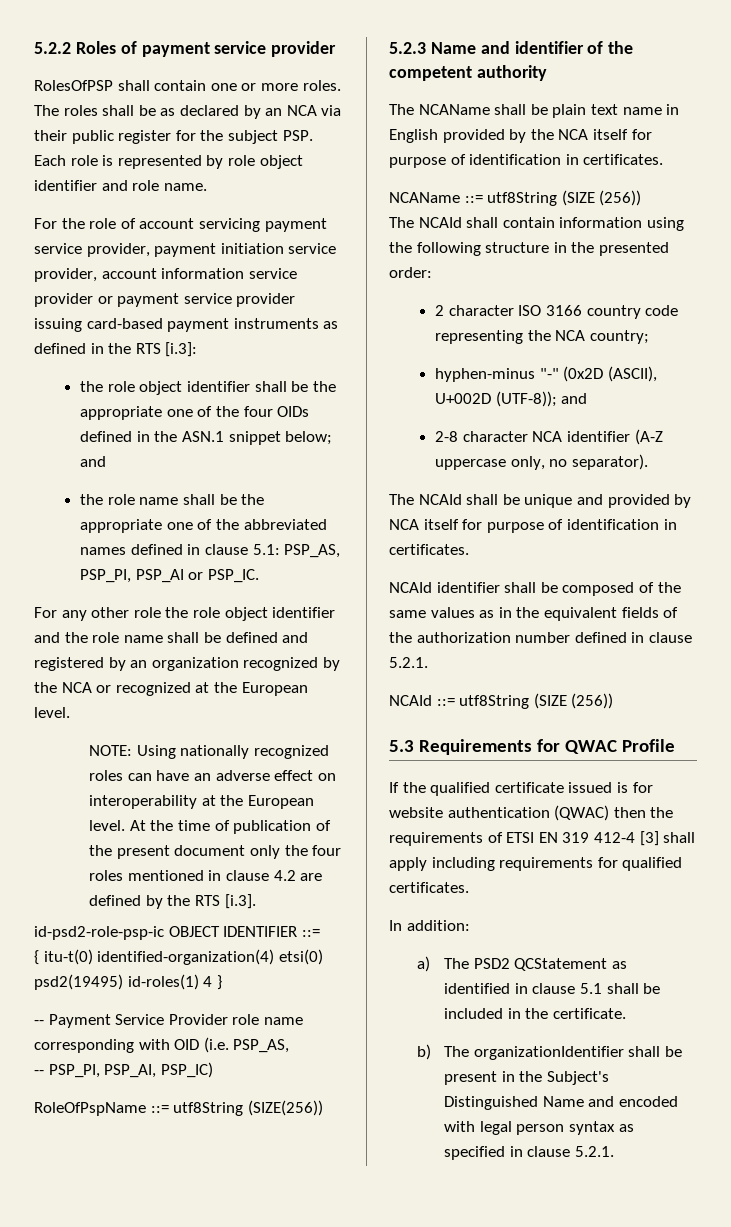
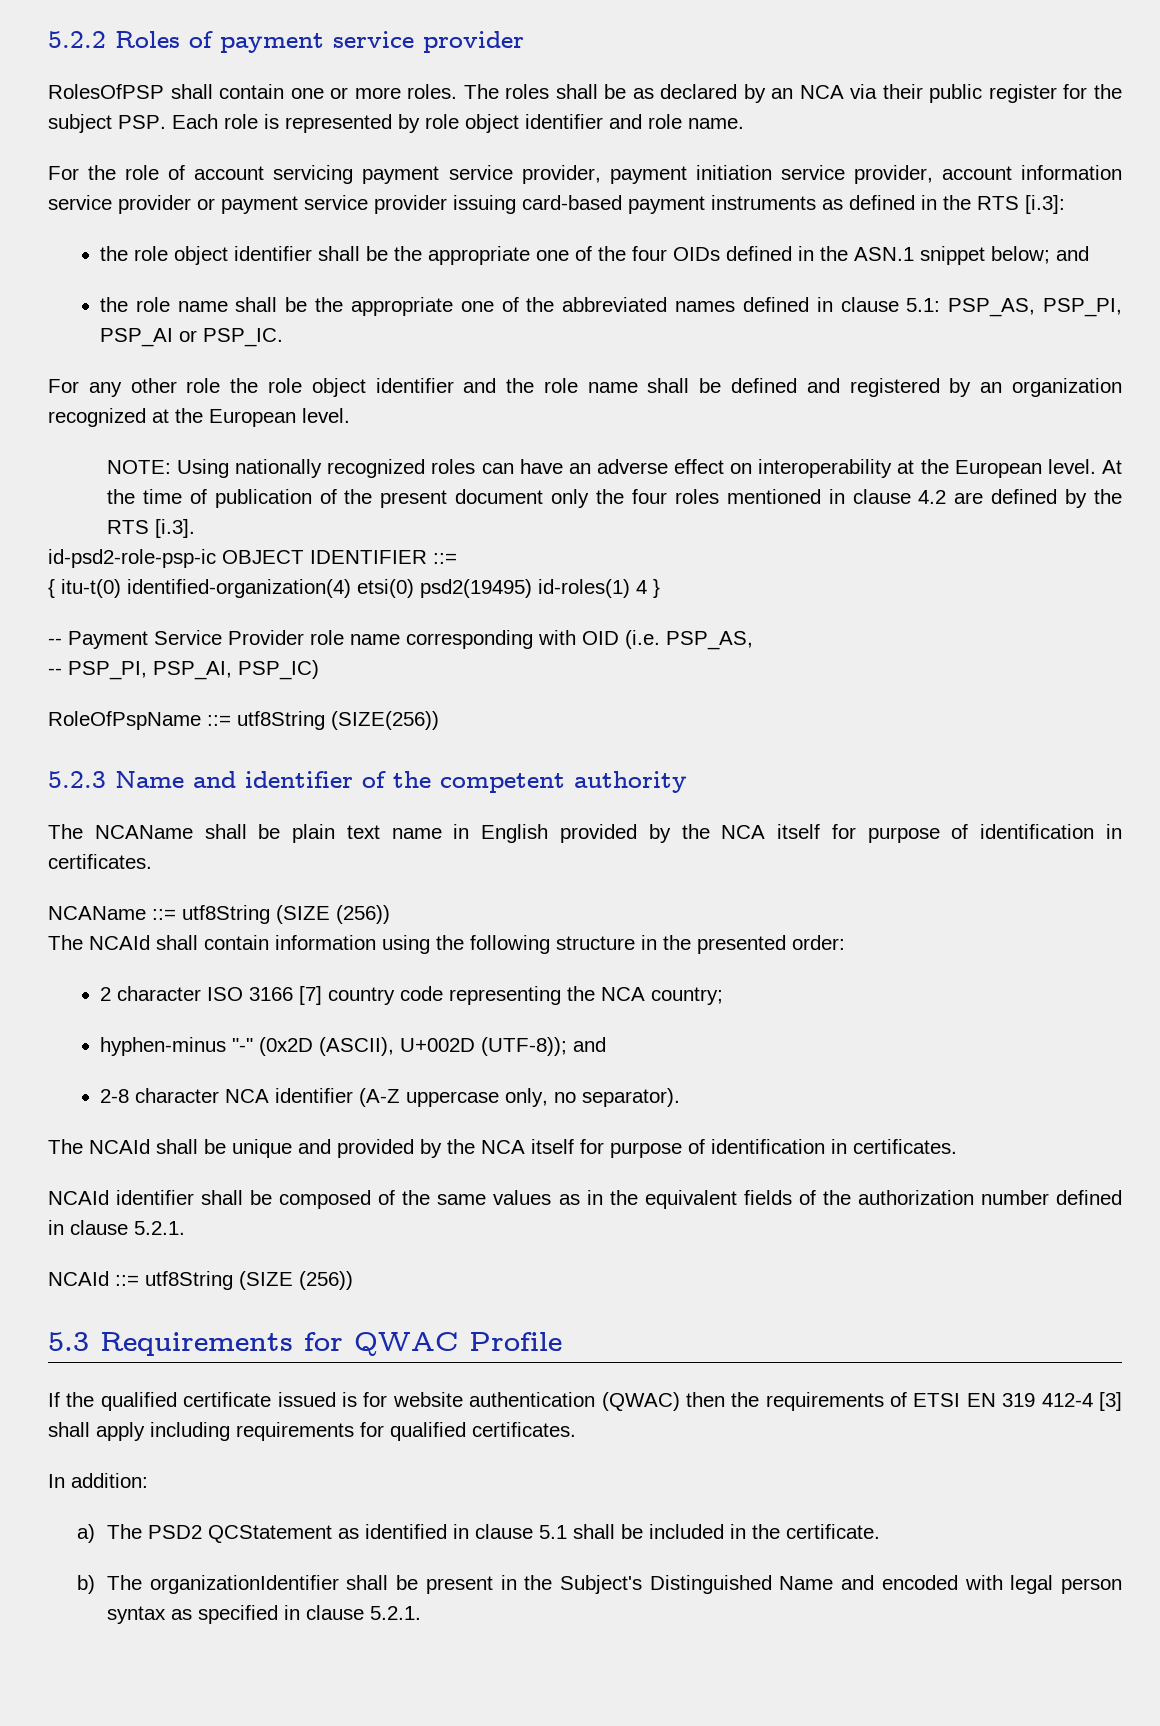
[322,657,340,671] [34,682,191,696] by the NCA or recognized -> (146, 417) none
(583, 310) none -> [299,986,323,1005] [7]
(692, 501) none -> [447,1139,475,1154] the

